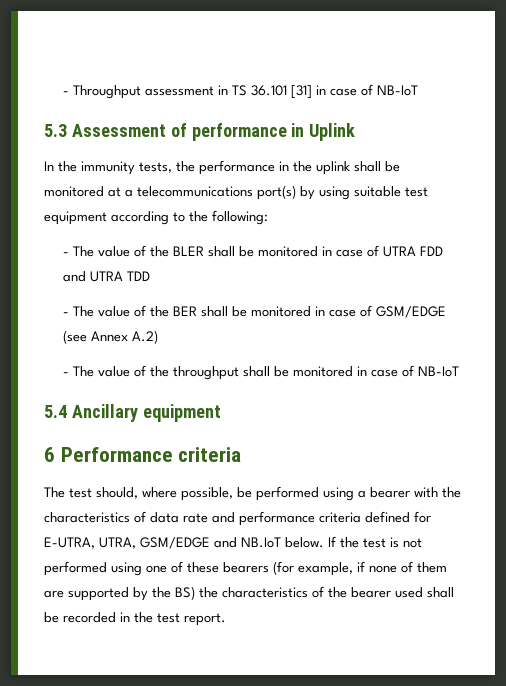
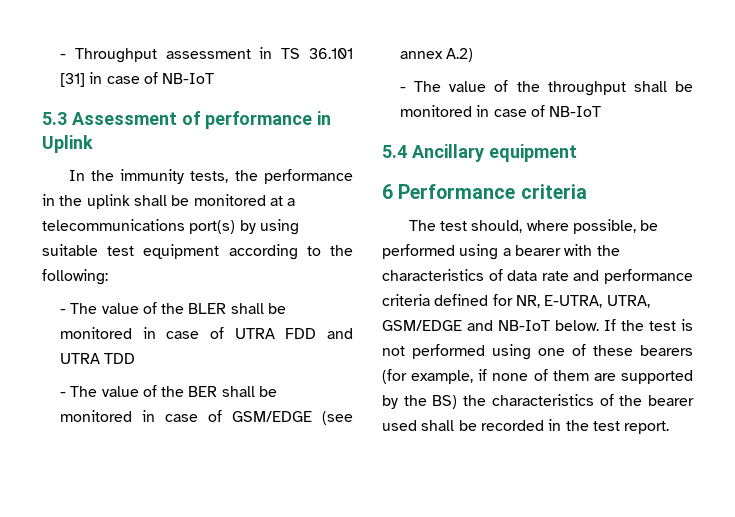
[91,331,129,342] Annex -> [399,51,443,59] annex
(431, 517) none -> [515,295,540,308] NR,
[241,537,281,548] NB.IoT -> [498,320,550,331] NB-IoT

